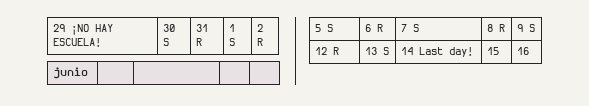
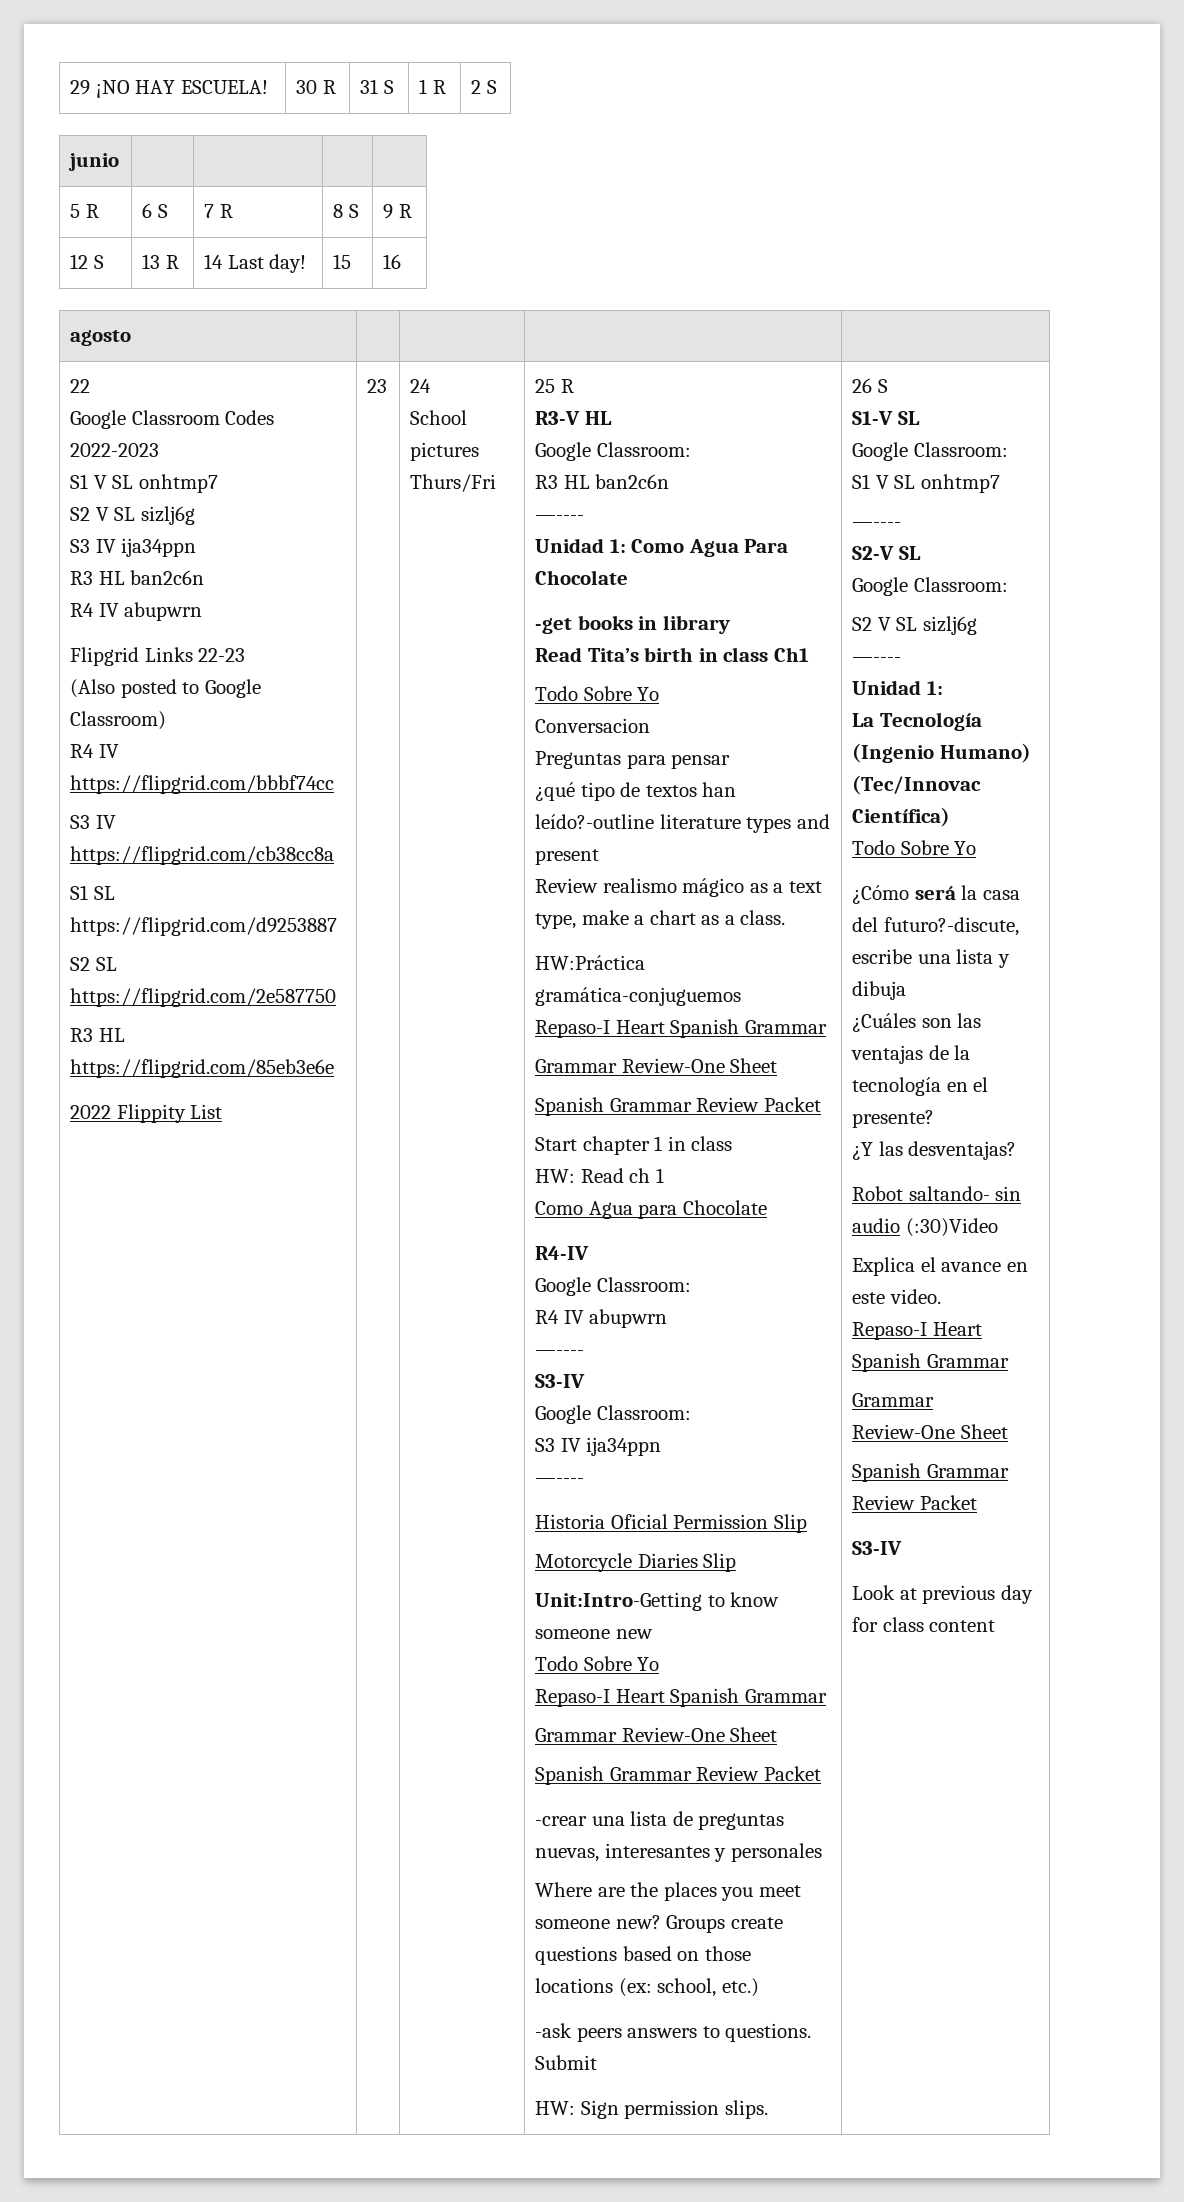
[162,38,169,46] [195,24,208,32] [195,38,202,46] [228,24,235,32] [228,38,235,46] [256,24,263,32] [256,38,263,46] S | 31 R | 1 S | 2 R -> [322,80,336,94] [360,79,394,94] [419,79,446,94] [471,80,497,94] R | 31 S | 1 R | 2 S
[326,24,333,32] [364,24,383,32] [400,24,419,32] [486,24,505,32] [516,24,535,32] S | 6 R | 7 S | 8 R | 9 S -> [85,204,99,218] [142,203,168,218] [204,204,233,218] [333,204,359,218] [383,204,412,219] R | 6 S | 7 R | 8 S | 9 R
[332,47,339,55] R -> [93,255,104,269] S
[382,47,389,55] S -> [165,255,179,269] R
(529, 51) none -> [70,330,132,346] [70,379,91,393] [70,410,275,429] [70,443,160,457] [70,474,218,493] [70,506,195,525] [70,538,197,557] [70,570,205,585] [70,602,203,621] [70,647,246,666] [70,679,261,698] [70,711,167,730] [70,744,119,758] [70,775,335,794] [70,815,116,829] [70,846,335,865] [70,885,115,900] [70,917,338,936] [70,957,117,971] [70,988,337,1007] [70,1028,125,1042] [70,1059,335,1078] [70,1104,223,1123] [367,379,388,393] [410,379,432,393] [410,410,468,425] [410,442,480,461] [410,474,497,492] [535,379,574,393] [535,411,612,425] [535,442,691,461] [535,474,670,489] [535,515,585,521] [535,538,789,557] [535,570,629,585] [535,615,730,634] [535,647,809,662] [535,686,660,701] [535,718,651,733] [535,751,731,769] [535,782,737,801] [535,814,830,833] [535,849,600,865] [535,878,822,897] [535,910,786,929] [535,955,646,970] [535,987,742,1006] [535,1019,827,1038] [535,1058,778,1073] [535,1097,821,1116] [535,1136,733,1155] [535,1168,664,1183] [535,1200,767,1219] [535,1246,590,1260] [535,1277,691,1296] [535,1309,668,1328] [535,1350,585,1356] [535,1374,586,1388] [535,1405,691,1424] [535,1437,662,1456] [535,1478,585,1484] [535,1514,807,1533] [535,1553,737,1572] [535,1592,780,1611] [535,1629,653,1639] [535,1656,660,1671] [535,1688,827,1707] [535,1727,778,1742] [535,1766,821,1785] [535,1811,785,1830] [535,1843,822,1862] [535,1882,801,1901] [535,1915,783,1933] [535,1946,751,1965] [535,1978,759,1997] [535,2023,812,2042] [535,2055,598,2070] [535,2100,768,2119] [852,378,888,393] [852,411,920,425] [852,442,1008,461] [852,474,1000,493] [852,522,902,528] [852,546,921,560] [852,577,1008,596] [852,616,977,635] [852,657,902,663] [852,680,943,695] [852,712,982,731] [852,743,1031,763] [852,775,982,795] [852,807,951,827] [852,840,977,855] [852,885,1020,904] [852,917,1019,936] [852,949,1010,968] [852,981,907,1000] [852,1013,982,1032] [851,1045,971,1064] [852,1077,989,1096] [852,1110,935,1128] [852,1141,1017,1160] [852,1186,1022,1201] [852,1218,998,1237] [852,1257,1028,1276] [852,1289,941,1304] [852,1322,982,1340] [852,1353,1009,1372] [852,1393,935,1407] [852,1424,1008,1439] [852,1463,1009,1482] [852,1495,977,1510] [852,1541,903,1555] [852,1585,1033,1604] [852,1617,996,1632] // agosto | | | | // 22 // Google Classroom Codes 2022-2023 // S1 V SL onhtmp7 // S2 V SL sizlj6g // S3 IV ija34ppn // R3 HL ban2c6n // R4 IV abupwrn // Flipgrid Links 22-23 // (Also posted to Google Classroom) // R4 IV https://flipgrid.com/bbbf74cc // S3 IV https://flipgrid.com/cb38cc8a // S1 SL https://flipgrid.com/d9253887 // S2 SL https://flipgrid.com/2e587750 // R3 HL https://flipgrid.com/85eb3e6e // 2022 Flippity List | 23 | 24 // School pictures Thurs/Fri | 25 R // R3-V HL // Google Classroom: // R3 HL ban2c6n // —---- // Unidad 1: Como Agua Para Chocolate // -get books in library // Read Tita’s birth in class Ch1 // Todo Sobre Yo // Conversacion // Preguntas para pensar // ¿qué tipo de textos han leído?-outline literature types and present // Review realismo mágico as a text type, make a chart as a class. // HW:Práctica gramática-conjuguemos // Repaso-I Heart Spanish Grammar // Grammar Review-One Sheet // Spanish Grammar Review Packet // Start chapter 1 in class // HW: Read ch 1 // Como Agua para Chocolate // R4-IV // Google Classroom: // R4 IV abupwrn // —---- // S3-IV // Google Classroom: // S3 IV ija34ppn // —---- // Historia Oficial Permission Slip // Motorcycle Diaries Slip // Unit:Intro-Getting to know someone new // Todo Sobre Yo // Repaso-I Heart Spanish Grammar // Grammar Review-One Sheet // Spanish Grammar Review Packet // -crear una lista de preguntas nuevas, interesantes y personales // Where are the places you meet someone new? Groups create questions based on those locations (ex: school, etc.) // -ask peers answers to questions. Submit // HW: Sign permission slips. | 26 S // S1-V SL // Google Classroom: // S1 V SL onhtmp7 // —---- // S2-V SL // Google Classroom: // S2 V SL sizlj6g // —---- // Unidad 1: // La Tecnología (Ingenio Humano) (Tec/Innovac Científica) // Todo Sobre Yo // ¿Cómo será la casa del futuro?-discute, escribe una lista y dibuja // ¿Cuáles son las ventajas de la tecnología en el presente? // ¿Y las desventajas? // Robot saltando- sin audio (:30)Video // Explica el avance en este video. // Repaso-I Heart Spanish Grammar // Grammar Review-One Sheet // Spanish Grammar Review Packet // S3-IV // Look at previous day for class content

